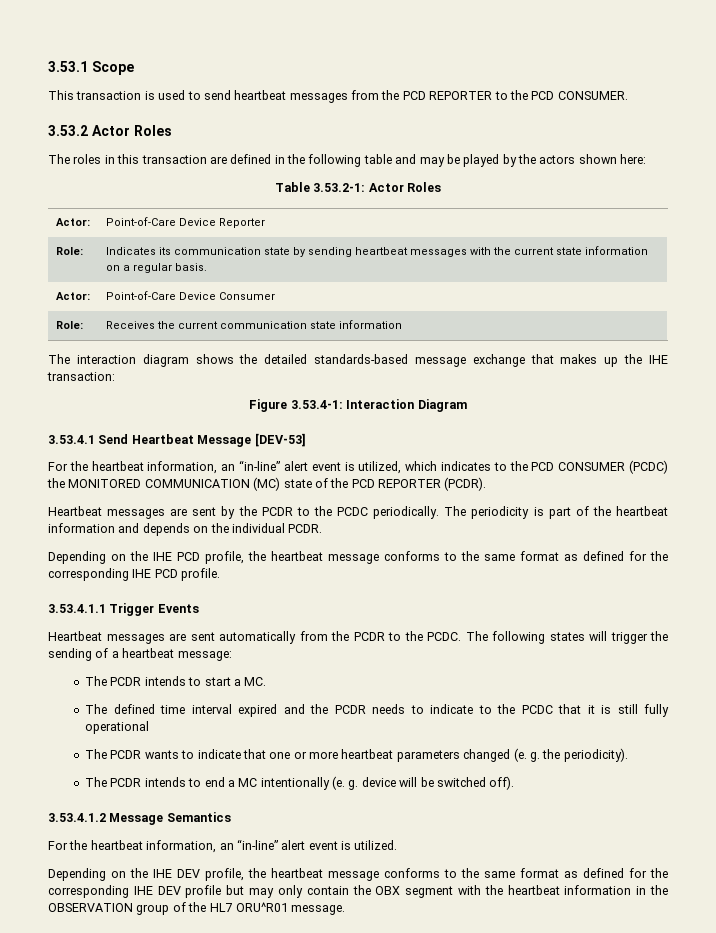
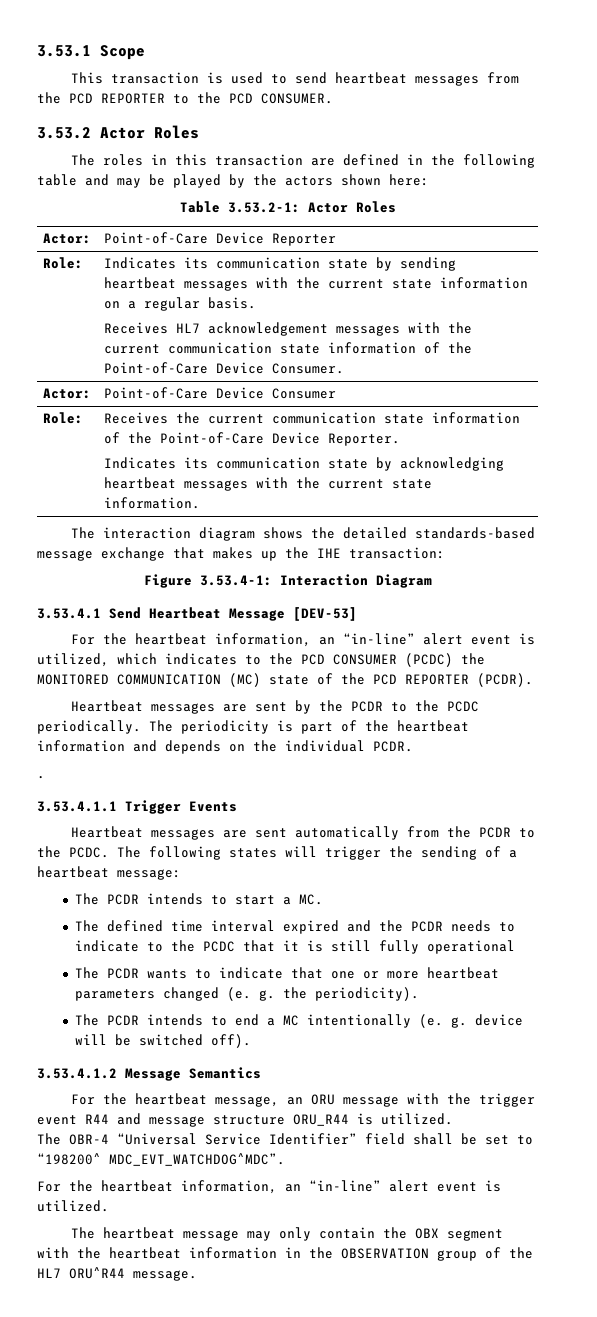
(207, 267) none -> [104,322,473,336] [104,342,473,354] [104,362,345,374] // Receives HL7 acknowledgement messages with the current communication state information of the Point-of-Care Device Consumer.
(402, 324) none -> [104,432,401,446] [104,457,505,471] [104,477,433,491] [104,497,201,509] of the Point-of-Care Device Reporter. // Indicates its communication state by acknowledging heartbeat messages with the current state information.
[48,551,668,564] [48,568,221,581] Depending on the IHE PCD profile, the heartbeat message conforms to the same format as defined for the corresponding IHE PCD profile. -> [37,776,45,779] .
(231, 817) none -> [70,1093,535,1107] [37,1113,453,1127] [37,1133,533,1145] [37,1153,285,1166] // For the heartbeat message, an ORU message with the trigger event R44 and message structure ORU_R44 is utilized. // The OBR-4 “Universal Service Identifier” field shall be set to “198200^ MDC_EVT_WATCHDOG^MDC”.
[48,868,668,881] [48,885,245,898] Depending on the IHE DEV profile, the heartbeat message conforms to the same format as defined for the corresponding IHE DEV profile but -> [70,1227,239,1241] The heartbeat message
[235,902,288,912] ORU^R01 -> [69,1267,125,1279] ORU^R44

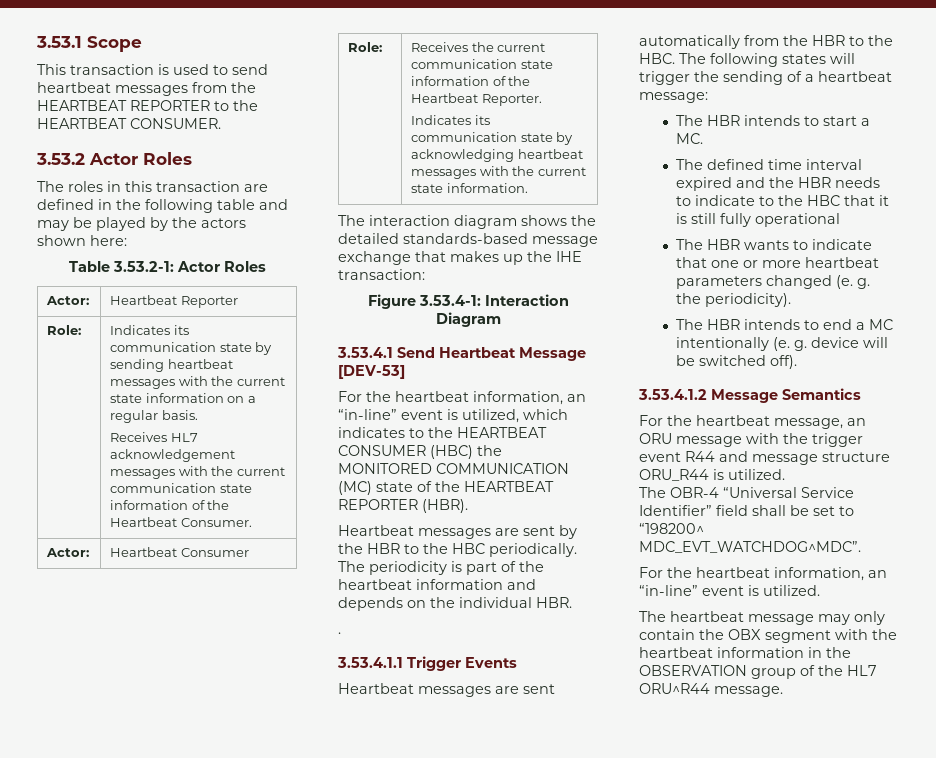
[69,93,93,104] PCD -> [37,100,127,111] HEARTBEAT
[229,93,253,104] PCD -> [37,118,127,129] HEARTBEAT
[104,232,265,244] Point-of-Care Device -> [110,295,178,305] Heartbeat
[104,362,265,374] Point-of-Care Device -> [110,517,178,527] Heartbeat
[104,387,265,399] Point-of-Care Device -> [110,547,178,557] Heartbeat
[160,432,321,444] Point-of-Care Device -> [411,93,479,103] Heartbeat
[422,633,463,645] alert -> (397, 414) none
[301,653,453,667] PCD CONSUMER (PCDC) -> [457,427,547,438] [338,445,473,459] HEARTBEAT CONSUMER (HBC)
[373,673,533,687] PCD REPORTER (PCDR). -> [464,481,554,492] [338,499,468,513] HEARTBEAT REPORTER (HBR).
[350,700,479,712] PCDR to the PCDC -> [367,543,485,554] HBR to the HBC
[373,741,413,752] PCDR. -> [536,597,572,608] HBR.
[478,827,535,838] [37,846,109,858] PCDR to the PCDC. -> [812,35,893,46] [639,53,675,64] HBR to the HBC.
[107,894,140,905] PCDR -> [707,115,741,126] HBR
[411,921,444,932] PCDR -> [798,177,832,188] HBR
[203,941,236,952] PCDC -> [807,195,841,206] HBC
[107,968,140,979] PCDR -> [707,239,741,250] HBR
[107,1015,140,1026] PCDR -> [707,319,741,330] HBR
[389,1180,429,1192] alert -> (698, 590) none

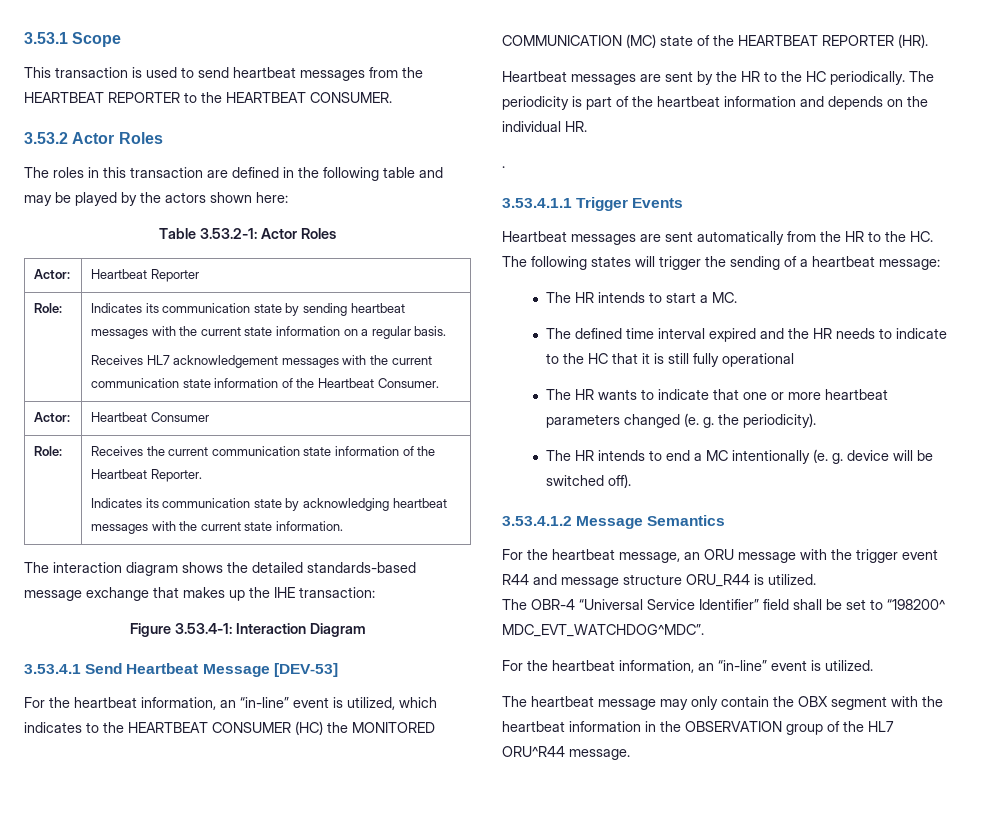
[430,445,473,459] (HBC) -> [295,721,323,735] (HC)
[422,499,468,513] (HBR). -> [898,34,928,48] (HR).
[367,543,485,554] HBR to the HBC -> [741,71,826,82] HR to the HC
[536,597,572,608] HBR. -> [565,121,587,132] HR.
[812,35,893,46] [639,53,675,64] HBR to the HBC. -> [845,231,933,242] HR to the HC.
[707,115,741,126] HBR -> [575,292,595,303] HR
[798,177,832,188] HBR -> [813,328,833,339] HR
[807,195,841,206] HBC -> [588,353,609,364] HC
[707,239,741,250] HBR -> [575,389,595,400] HR
[707,319,741,330] HBR -> [575,450,595,461] HR

